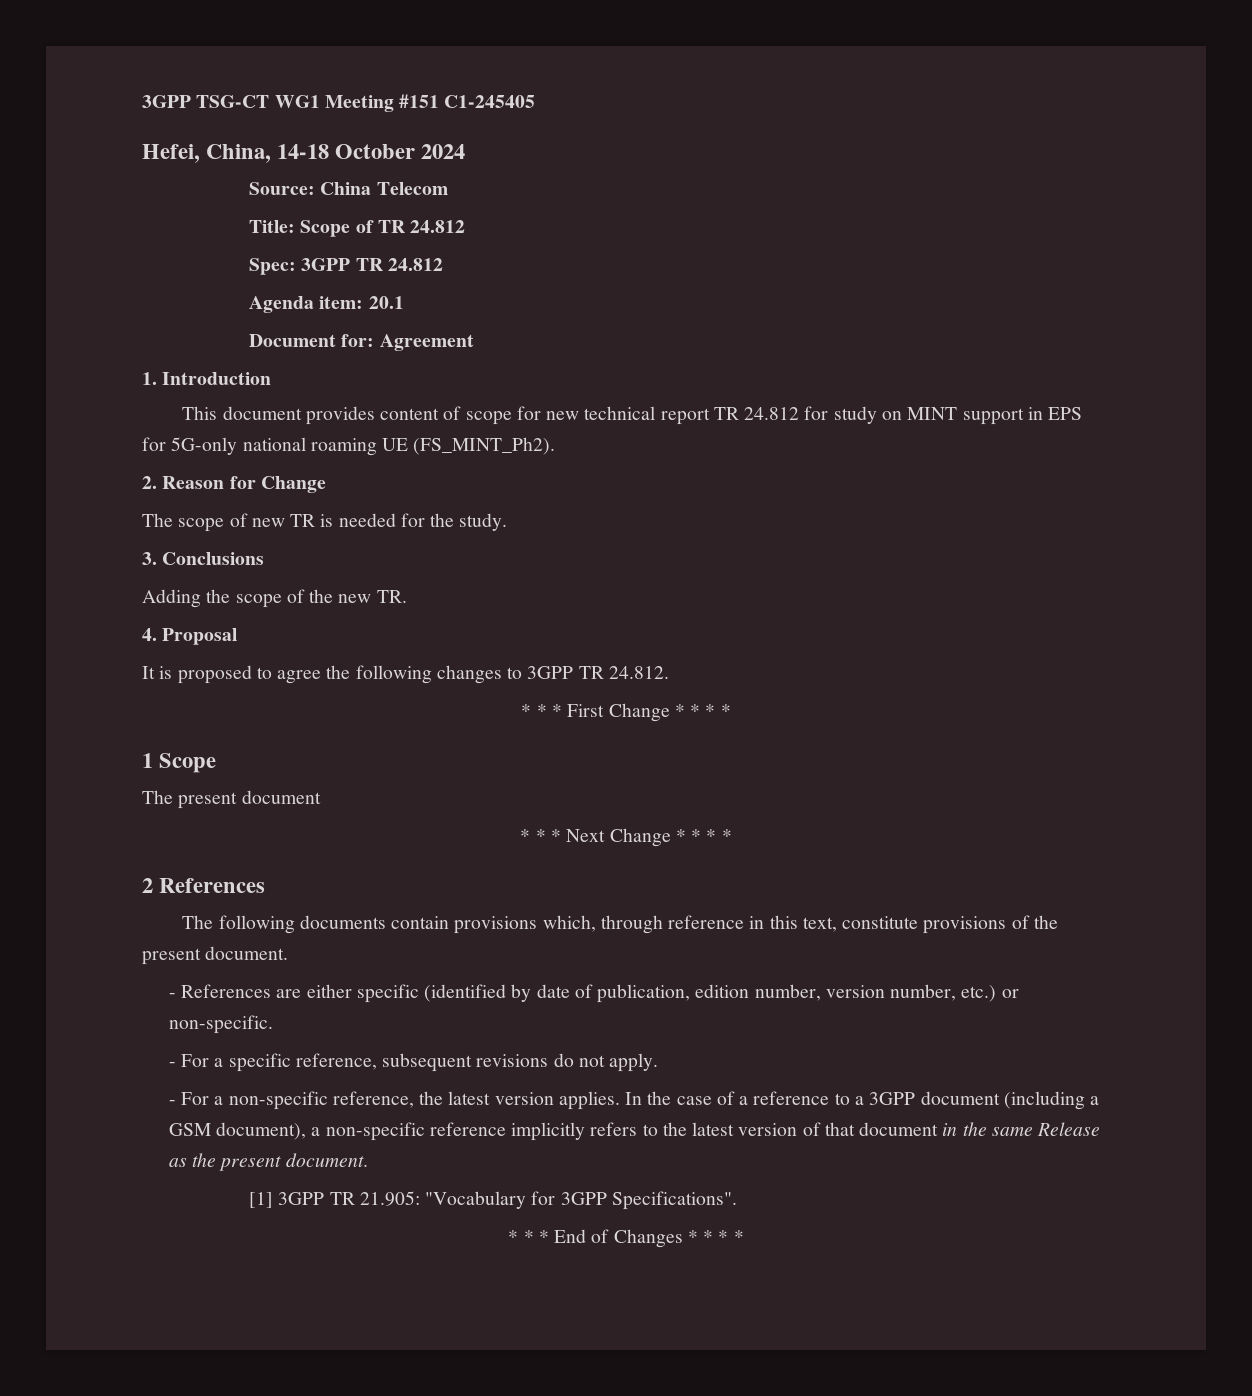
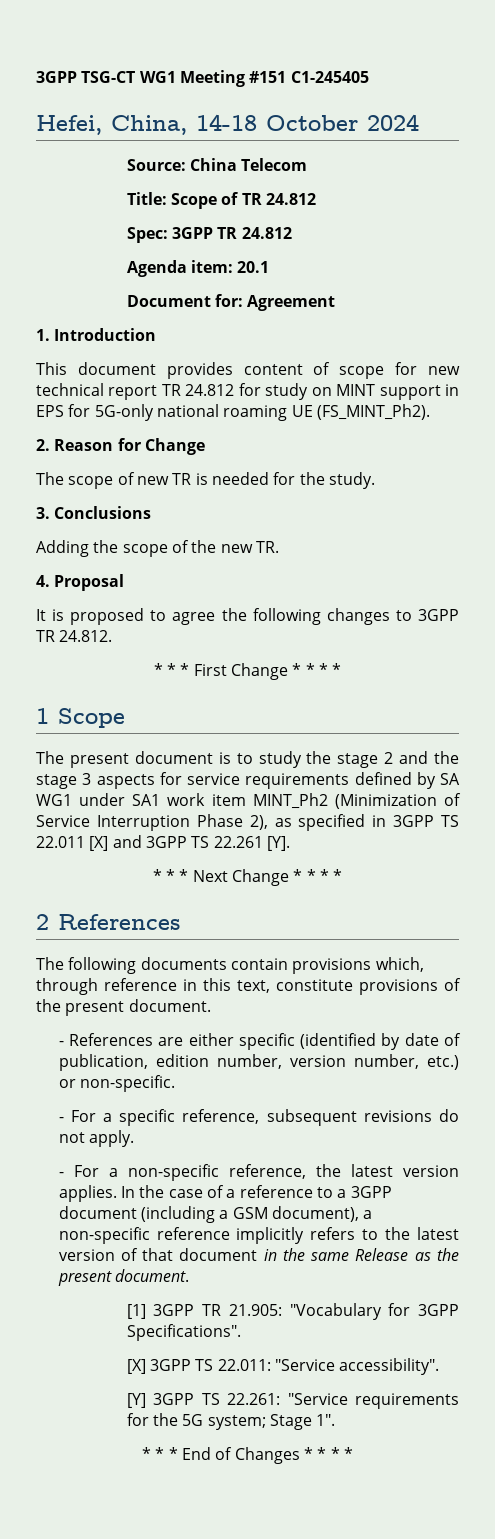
(321, 797) none -> [218,751,459,768] [36,772,460,789] [36,793,461,809] [36,814,459,831] [36,835,290,851] is to study the stage 2 and the stage 3 aspects for service requirements defined by SA WG1 under SA1 work item MINT_Ph2 (Minimization of Service Interruption Phase 2), as specified in 3GPP TS 22.011 [X] and 3GPP TS 22.261 [Y].
(737, 1200) none -> [126,1358,440,1375] [126,1393,459,1409] [126,1413,336,1430] // [X] 3GPP TS 22.011: "Service accessibility". // [Y] 3GPP TS 22.261: "Service requirements for the 5G system; Stage 1".

